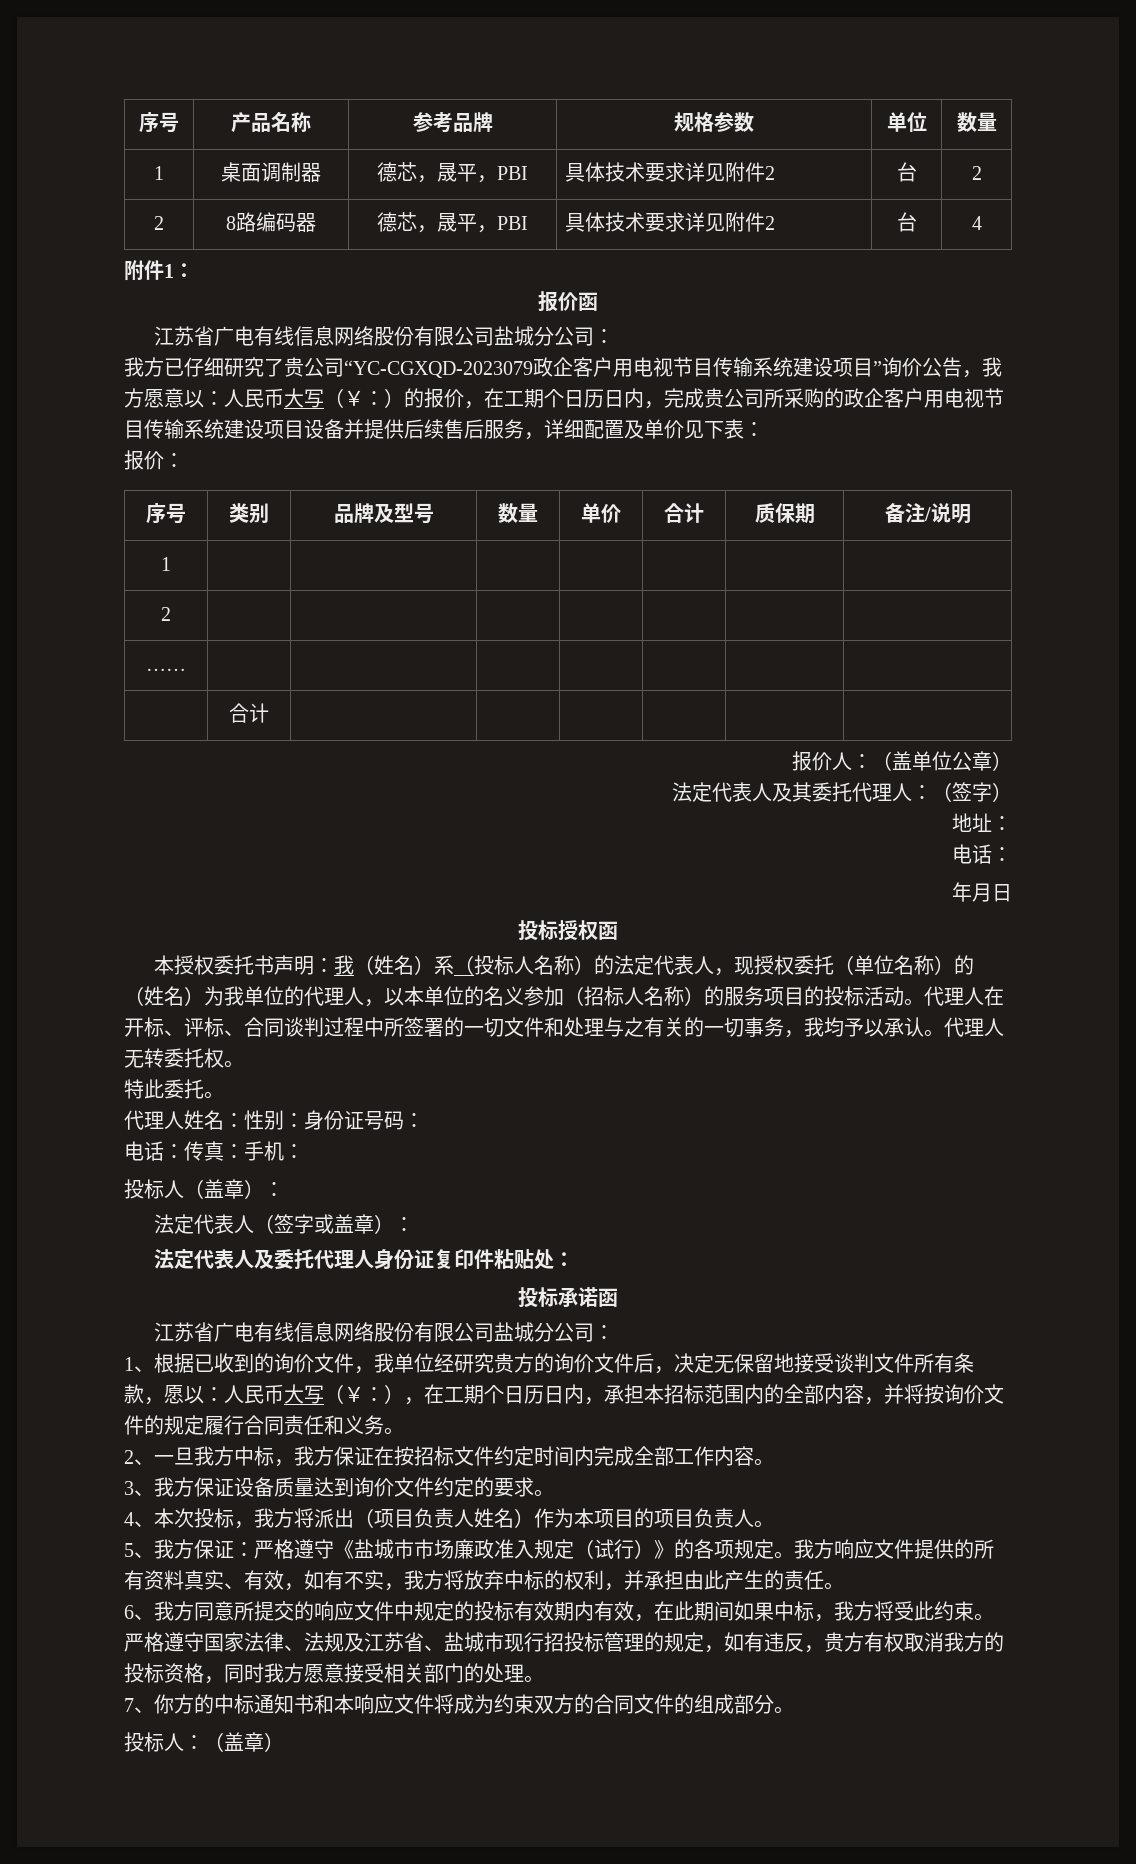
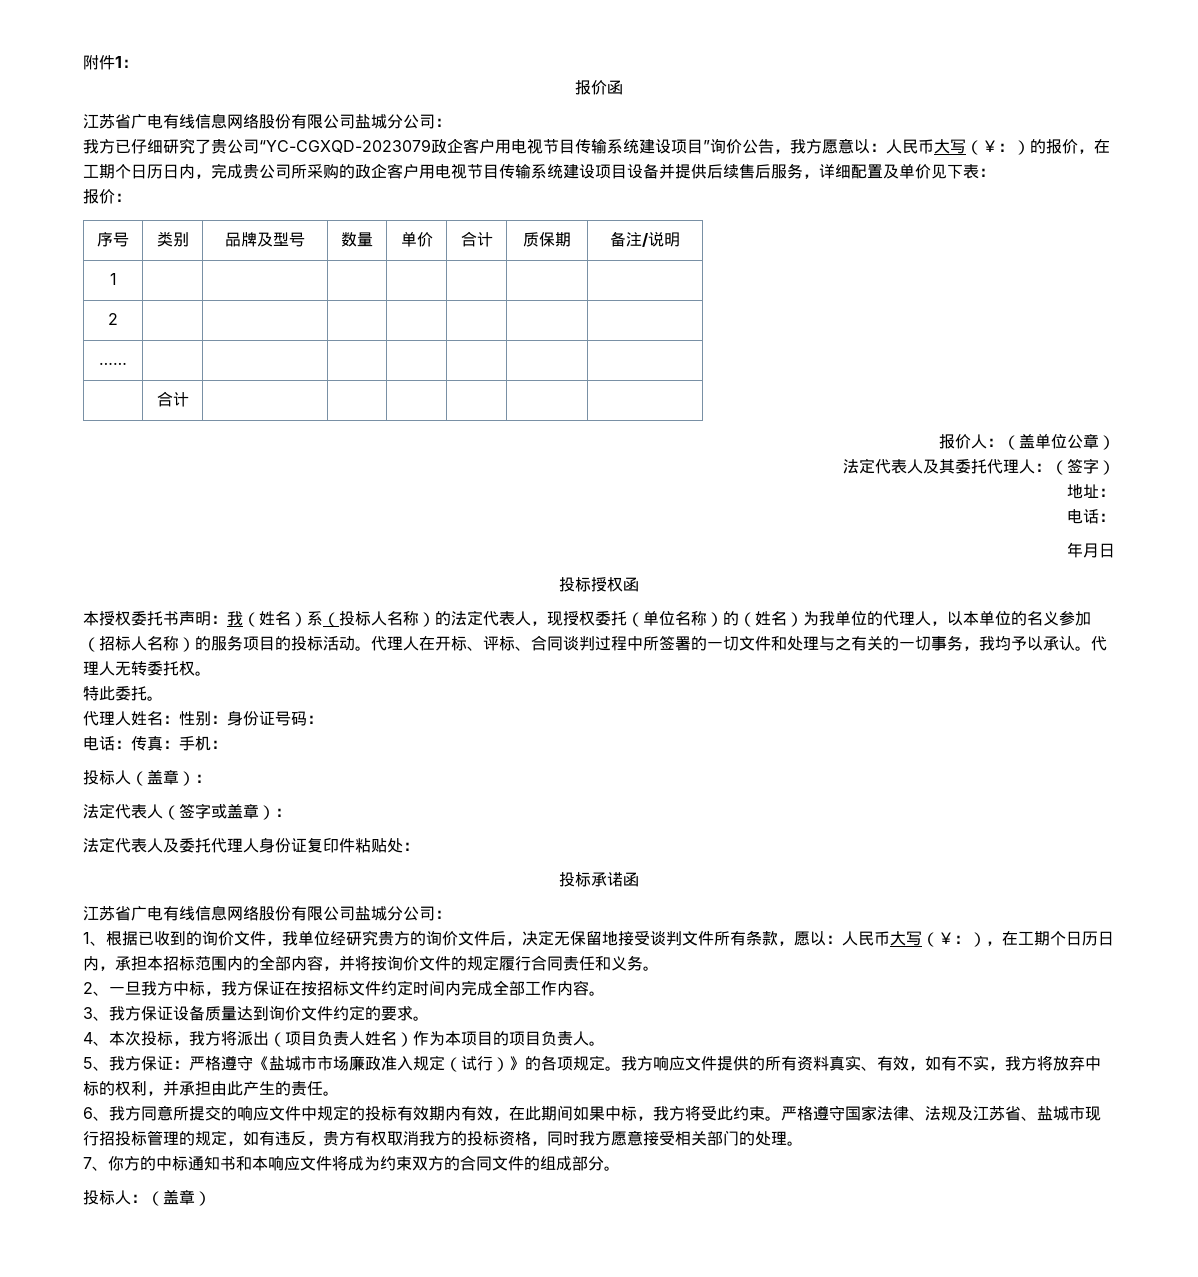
[139,112,179,133] [231,112,311,133] [412,112,493,133] [674,112,754,132] [886,112,927,132] [956,112,997,132] [154,166,164,180] [221,162,321,182] [377,162,528,183] [564,162,775,182] [896,162,917,182] [971,166,982,180] [154,216,164,230] [226,212,316,232] [377,212,528,233] [564,212,775,232] [896,212,917,232] [971,216,982,230] 序号 | 产品名称 | 参考品牌 | 规格参数 | 单位 | 数量 // 1 | 桌面调制器 | 德芯，晟平，PBI | 具体技术要求详见附件2 | 台 | 2 // 2 | 8路编码器 | 德芯，晟平，PBI | 具体技术要求详见附件2 | 台 | 4 // -> (83, 62) none

